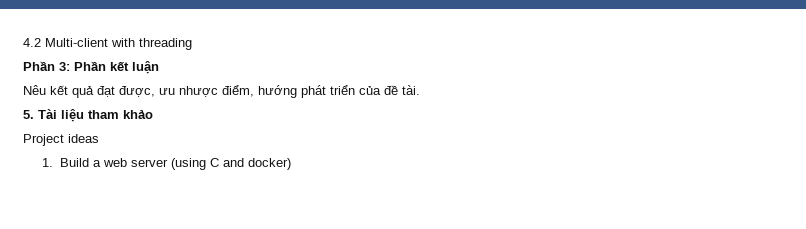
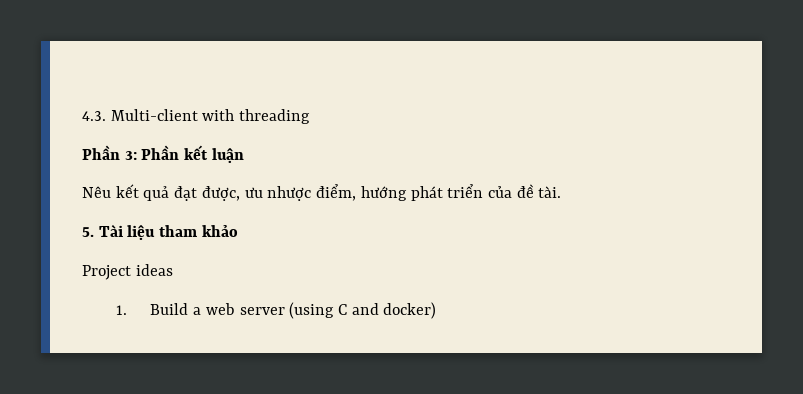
[23,38,41,47] 4.2 -> [82,111,106,121] 4.3.

